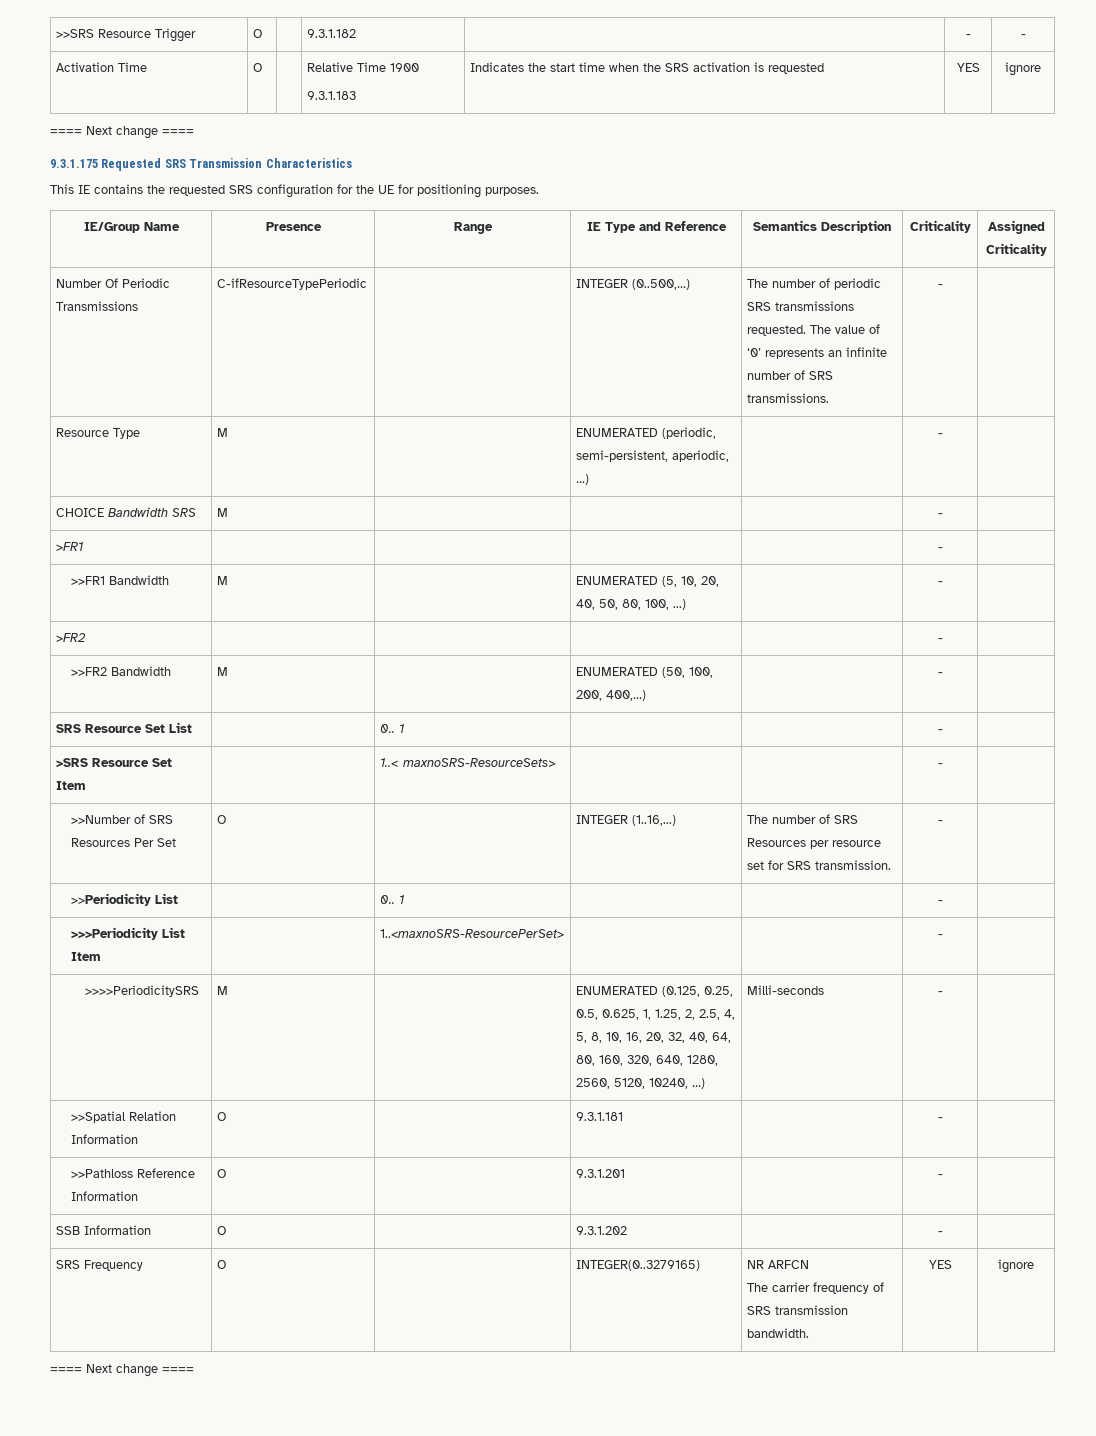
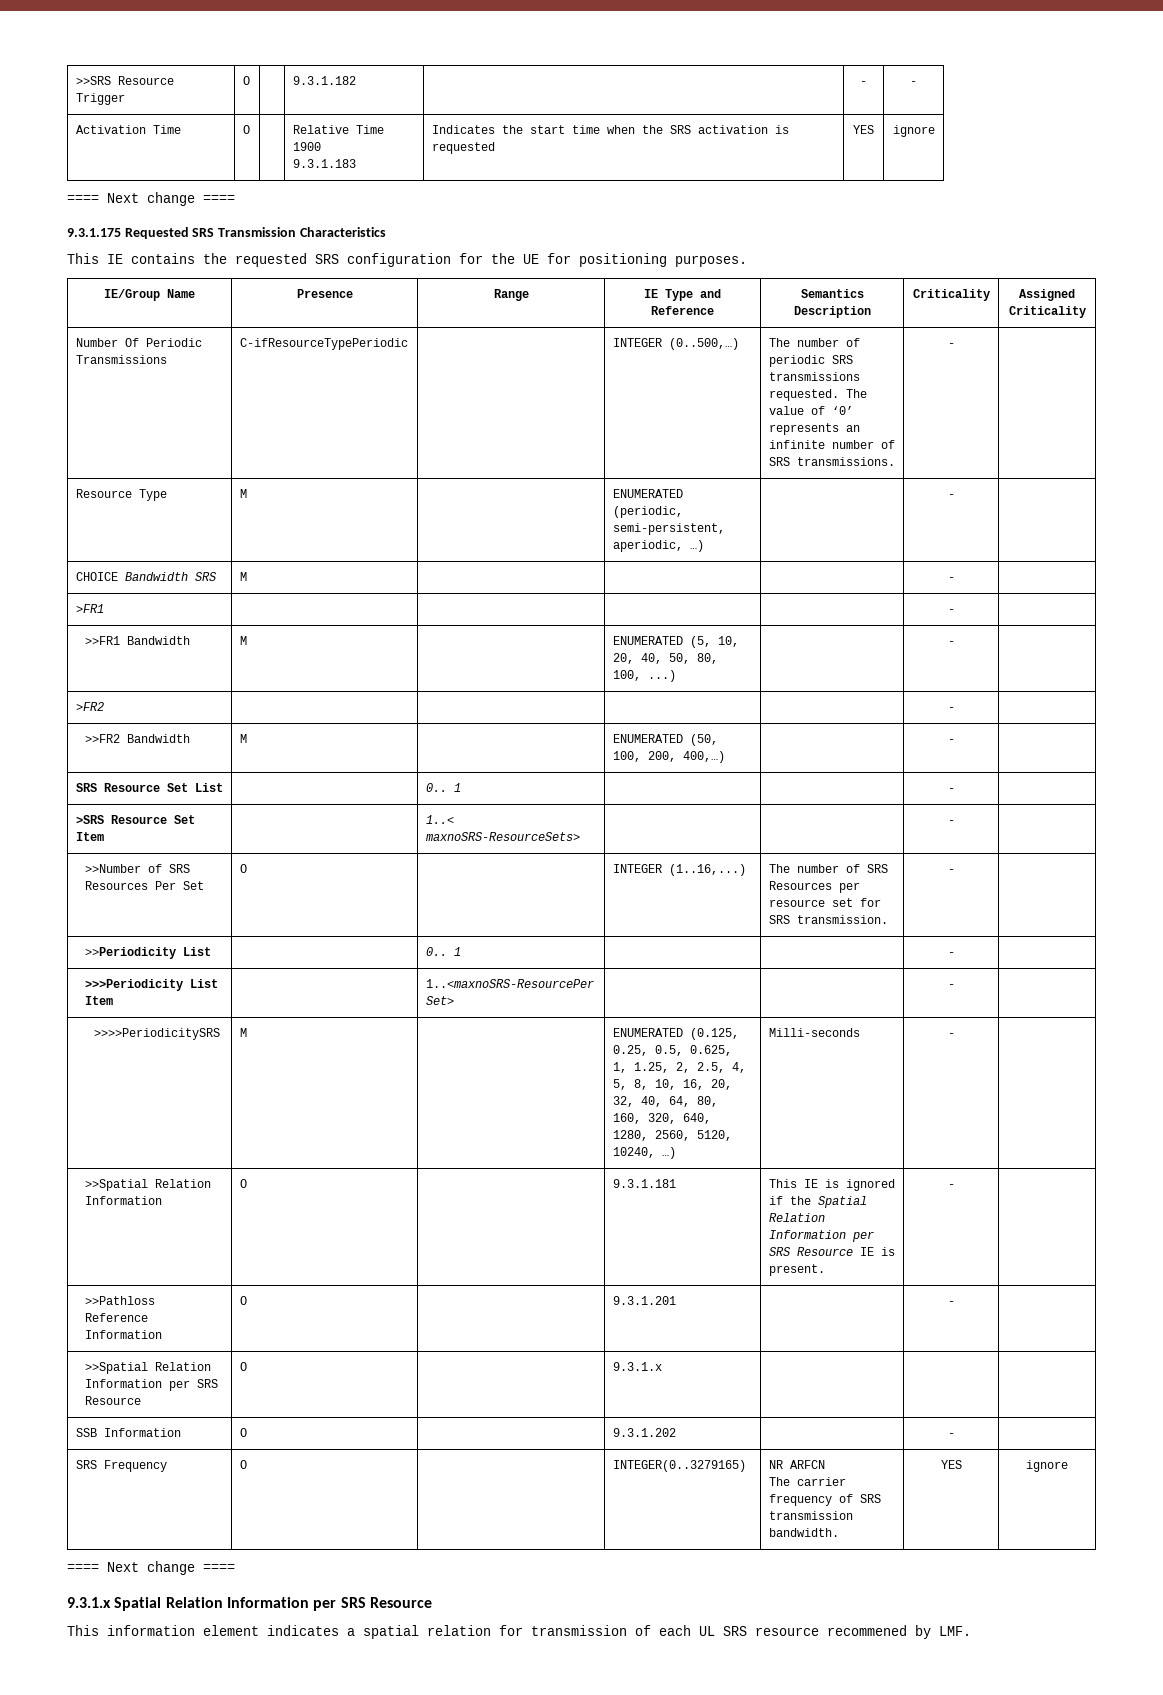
(624, 1116) none -> [768,1179,895,1191] [768,1196,867,1208] [768,1213,825,1222] [768,1230,874,1242] [768,1247,895,1256] [768,1264,825,1276] This IE is ignored if the Spatial Relation Information per SRS Resource IE is present.
(943, 1176) none -> [84,1362,211,1374] [84,1379,218,1391] [84,1396,141,1405] [239,1362,247,1371] [612,1362,662,1371] // >>Spatial Relation Information per SRS Resource | O | | 9.3.1.x | | |
(194, 1370) none -> [67,1597,432,1611] [67,1625,971,1639] // 9.3.1.x Spatial Relation Information per SRS Resource // This information element indicates a spatial relation for transmission of each UL SRS resource recommened by LMF.

